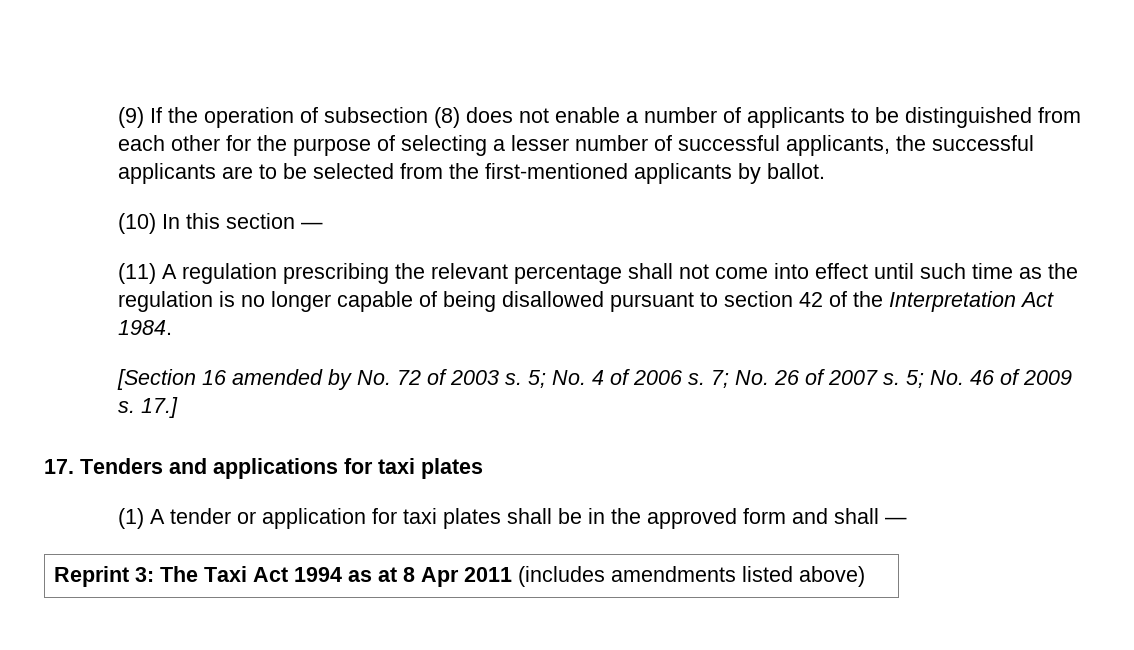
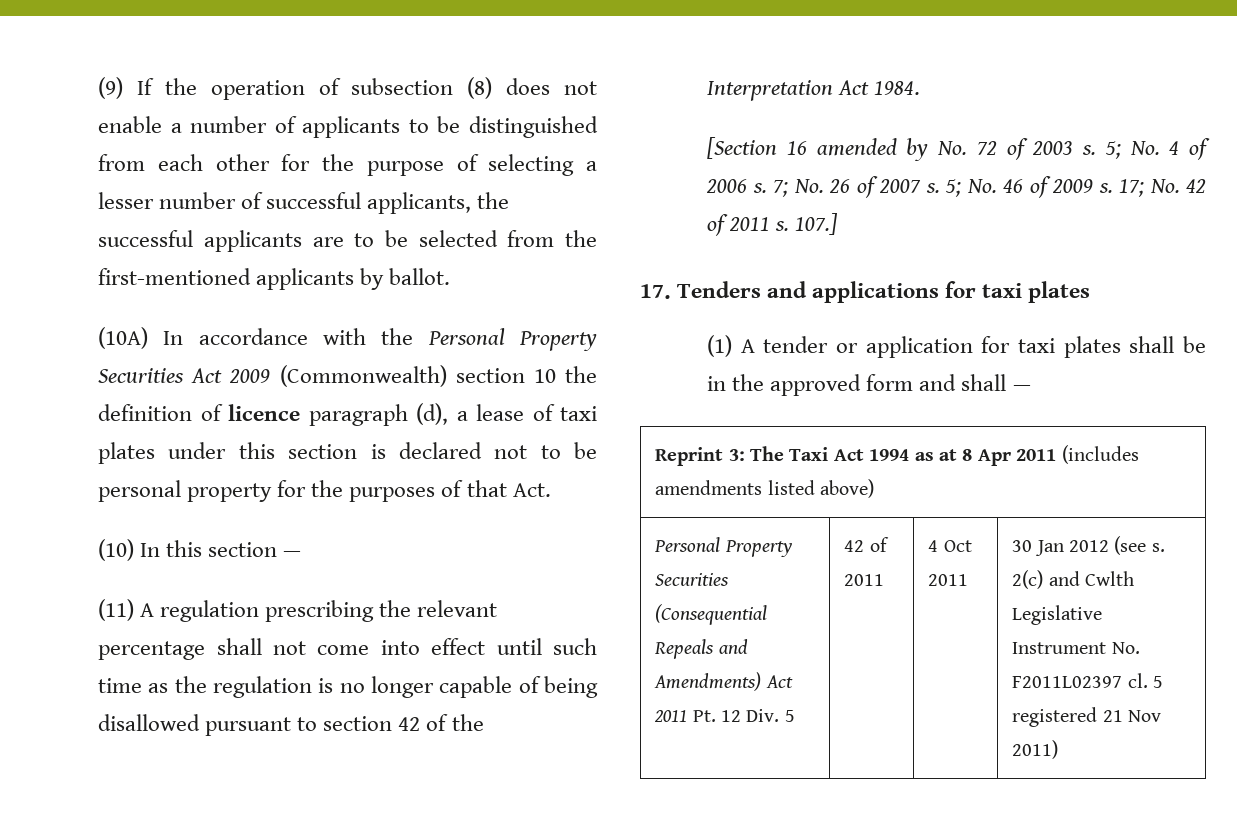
(826, 171) none -> [98,327,597,351] [98,365,597,387] [98,403,597,426] [98,442,597,464] [98,480,551,502] // (10A) In accordance with the Personal Property Securities Act 2009 (Commonwealth) section 10 the definition of licence paragraph (d), a lease of taxi plates under this section is declared not to be personal property for the purposes of that Act.
[141,397,179,418] 17.] -> [1119,179,1206,197] [707,213,839,236] 17; No. 42 of 2011 s. 107.]
(866, 576) none -> [654,537,792,557] [655,573,730,586] [655,604,768,625] [654,639,748,659] [654,672,793,691] [654,709,795,722] [844,537,889,552] [844,574,885,586] [928,540,972,552] [928,574,969,586] [1012,536,1165,556] [1012,570,1134,589] [1012,605,1103,625] [1012,642,1140,654] [1012,673,1163,688] [1012,707,1161,727] [1012,740,1059,759] // Personal Property Securities (Consequential Repeals and Amendments) Act 2011 Pt. 12 Div. 5 | 42 of 2011 | 4 Oct 2011 | 30 Jan 2012 (see s. 2(c) and Cwlth Legislative Instrument No. F2011L02397 cl. 5 registered 21 Nov 2011)

